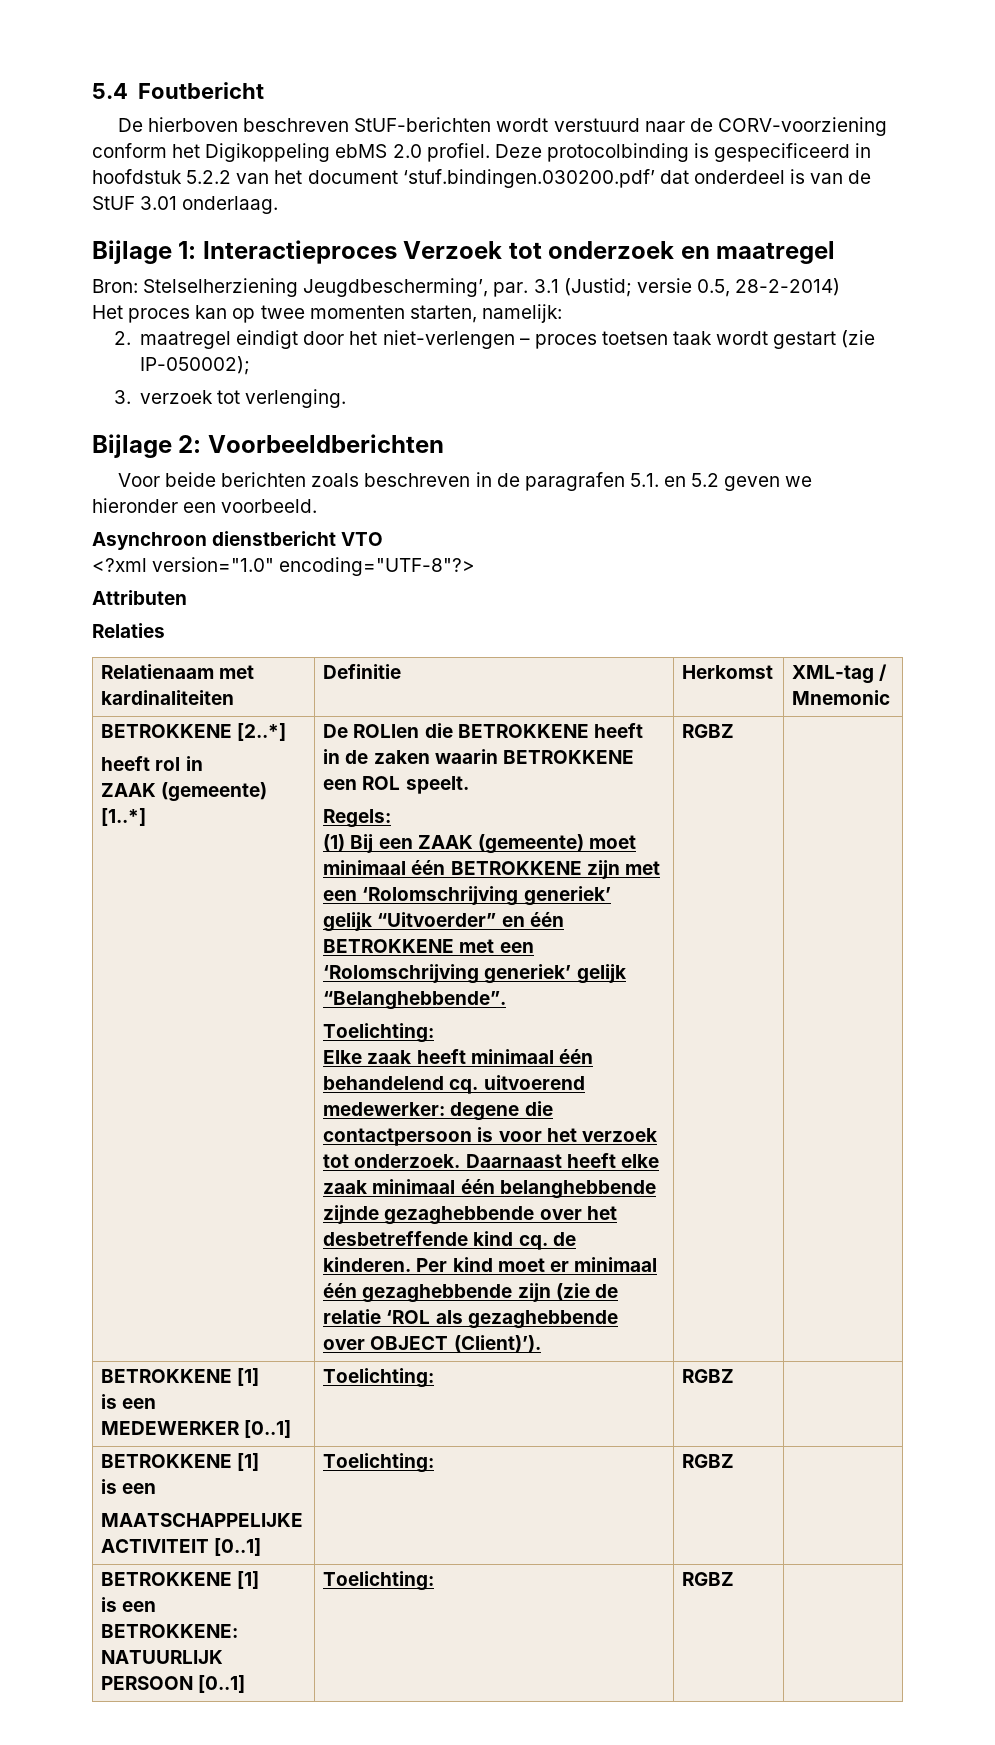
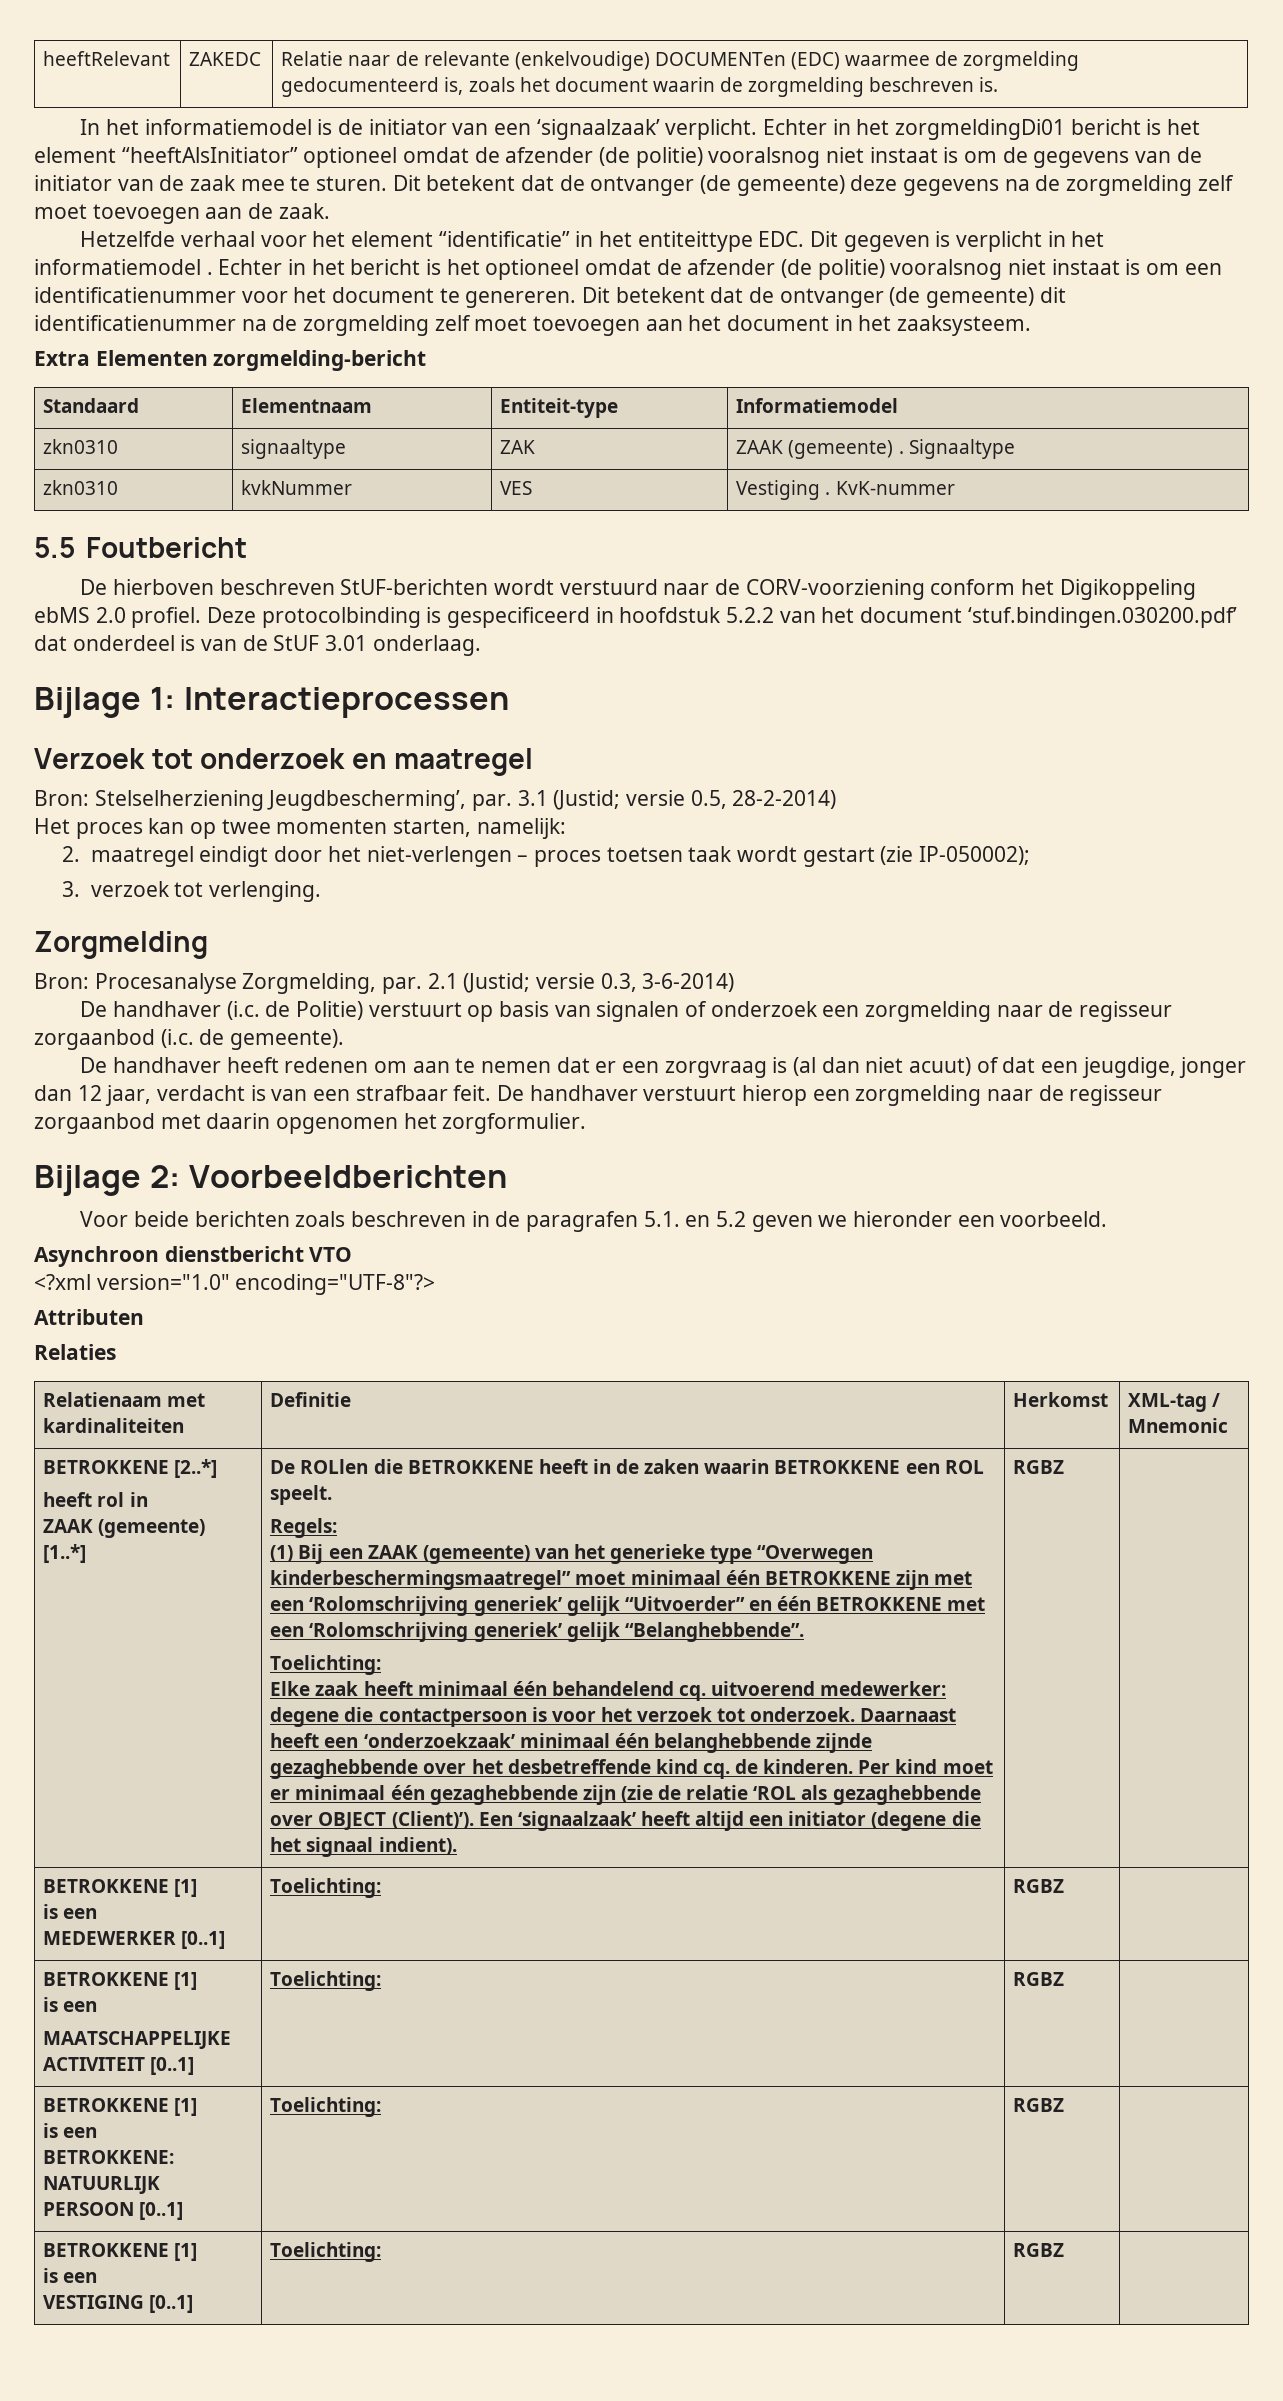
[92,83,128,99] 5.4 -> [43,51,171,66] [189,52,262,66] [281,51,1080,71] [281,77,999,97] [80,119,1201,140] [34,147,1202,168] [34,175,1234,196] [34,203,330,224] [80,231,1105,252] [34,259,1222,280] [34,287,1066,308] [34,315,1032,336] [34,350,427,371] [43,398,140,413] [241,398,373,413] [500,398,619,418] [736,398,899,413] [43,439,119,454] [241,439,347,459] [500,440,536,454] [736,439,1015,459] [43,480,119,495] [241,480,353,495] [500,481,533,495] [736,480,955,500] [34,537,75,558] heeftRelevant | ZAKEDC | Relatie naar de relevante (enkelvoudige) DOCUMENTen (EDC) waarmee de zorgmelding gedocumenteerd is, zoals het document waarin de zorgmelding beschreven is. // In het informatiemodel is de initiator van een ‘signaalzaak’ verplicht. Echter in het zorgmeldingDi01 bericht is het element “heeftAlsInitiator” optioneel omdat de afzender (de politie) vooralsnog niet instaat is om de gegevens van de initiator van de zaak mee te sturen. Dit betekent dat de ontvanger (de gemeente) deze gegevens na de zorgmelding zelf moet toevoegen aan de zaak. // Hetzelfde verhaal voor het element “identificatie” in het entiteittype EDC. Dit gegeven is verplicht in het informatiemodel . Echter in het bericht is het optioneel omdat de afzender (de politie) vooralsnog niet instaat is om een identificatienummer voor het document te genereren. Dit betekent dat de ontvanger (de gemeente) dit identificatienummer na de zorgmelding zelf moet toevoegen aan het document in het zaaksysteem. // Extra Elementen zorgmelding-bericht // Standaard | Elementnaam | Entiteit-type | Informatiemodel // zkn0310 | signaaltype | ZAK | ZAAK (gemeente) . Signaaltype // zkn0310 | kvkNummer | VES | Vestiging . KvK-nummer // 5.5
[202,240,397,264] Interactieproces -> [183,687,509,718] Interactieprocessen //
(347, 398) none -> [34,931,208,959] [34,973,735,994] [80,1001,1173,1022] [34,1029,345,1050] [80,1057,1247,1078] [34,1085,1163,1106] [34,1113,587,1134] // Zorgmelding // Bron: Procesanalyse Zorgmelding, par. 2.1 (Justid; versie 0.3, 3-6-2014) // De handhaver (i.c. de Politie) verstuurt op basis van signalen of onderzoek een zorgmelding naar de regisseur zorgaanbod (i.c. de gemeente). // De handhaver heeft redenen om aan te nemen dat er een zorgvraag is (al dan niet acuut) of dat een jeugdige, jonger dan 12 jaar, verdacht is van een strafbaar feit. De handhaver verstuurt hierop een zorgmelding naar de regisseur zorgaanbod met daarin opgenomen het zorgformulier.
(584, 844) none -> [534,1544,874,1564] [270,1570,572,1590] van het generieke type “Overwegen kinderbeschermingsmaatregel”
[620,1154,659,1168] [323,1180,368,1194] elke zaak -> [324,1733,515,1748] een ‘onderzoekzaak’
(541, 1344) none -> [478,1811,981,1831] [270,1837,457,1857] Een ‘signaalzaak’ heeft altijd een initiator (degene die het signaal indient).
(735, 1579) none -> [43,2243,198,2261] [43,2268,98,2283] [43,2295,194,2313] [270,2242,382,2262] [1013,2243,1065,2257] // BETROKKENE [1] // is een // VESTIGING [0..1] | Toelichting: | RGBZ |

